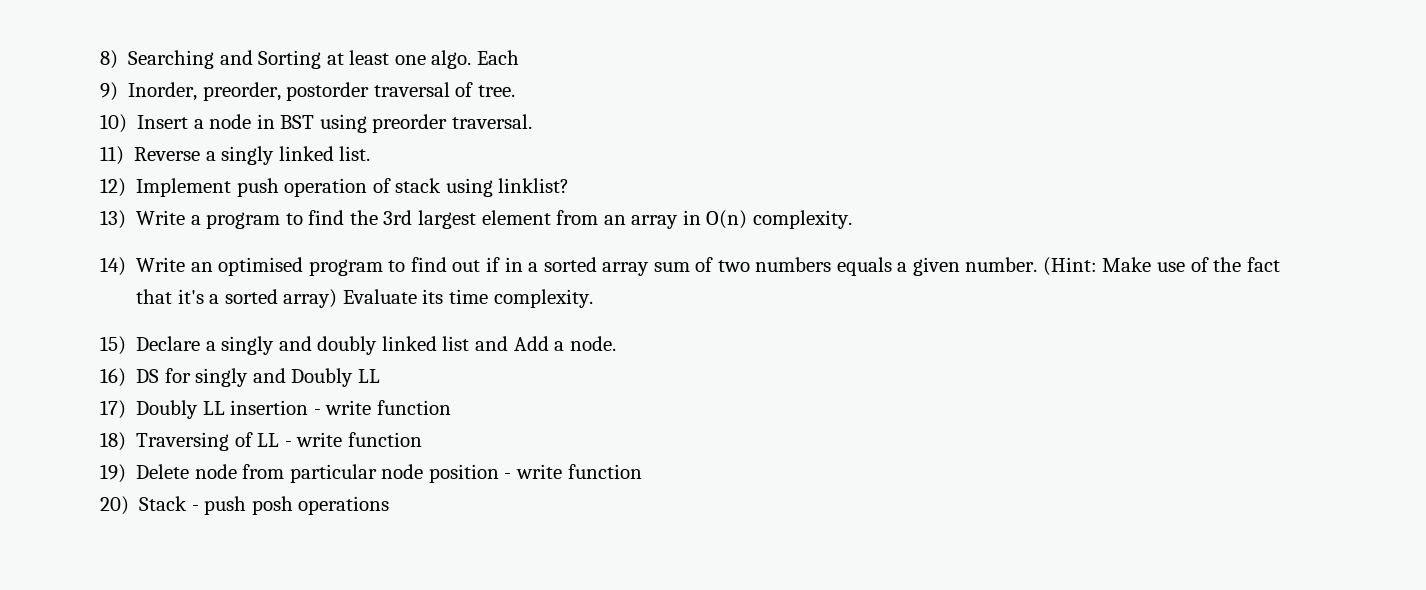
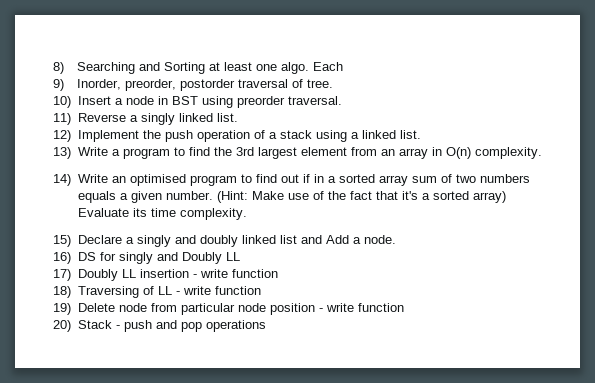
(232, 187) none -> [142,130,161,139] the
(391, 185) none -> [268,132,277,139] a
[498,178,570,193] linklist? -> [350,130,421,139] a linked list.
[251,496,293,515] posh -> [155,320,202,332] and pop

